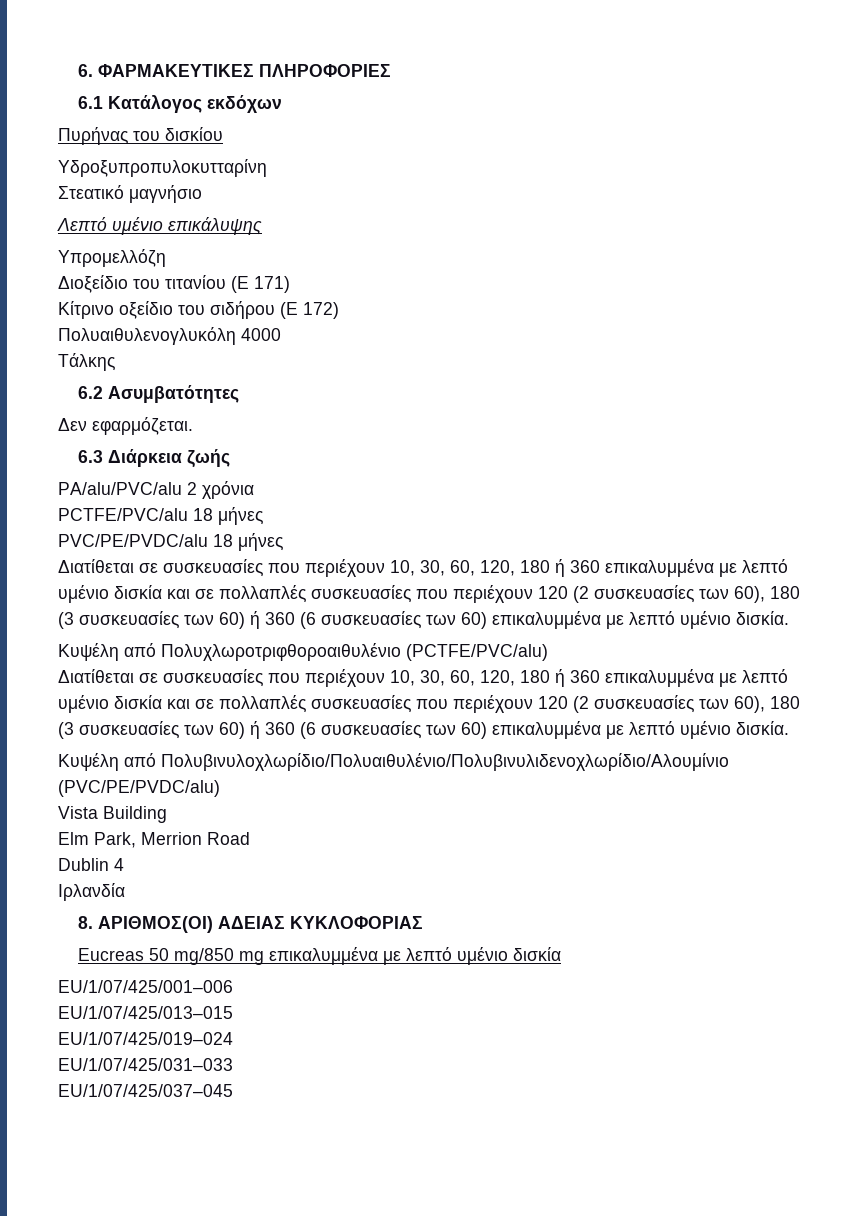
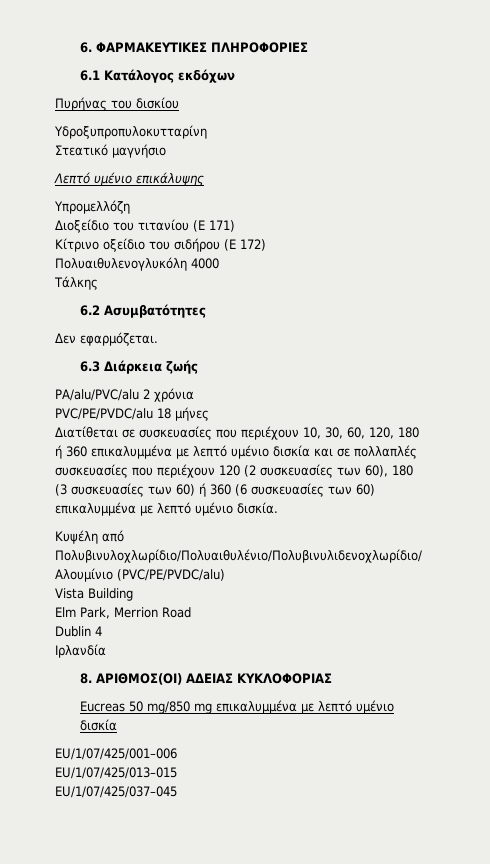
[58,507,263,525] // PCTFE/PVC/alu 18 μήνες -> (194, 395) none
[58,643,548,661] [58,669,788,687] [58,695,800,713] [58,721,789,739] // Κυψέλη από Πολυχλωροτριφθοροαιθυλένιο (PCTFE/PVC/alu) // Διατίθεται σε συσκευασίες που περιέχουν 10, 30, 60, 120, 180 ή 360 επικαλυμμένα με λεπτό υμένιο δισκία και σε πολλαπλές συσκευασίες που περιέχουν 120 (2 συσκευασίες των 60), 180 (3 συσκευασίες των 60) ή 360 (6 συσκευασίες των 60) επικαλυμμένα με λεπτό υμένιο δισκία. -> (278, 508) none
[58,1032,233,1045] [58,1058,233,1071] // EU/1/07/425/019–024 // EU/1/07/425/031–033 -> (177, 773) none

